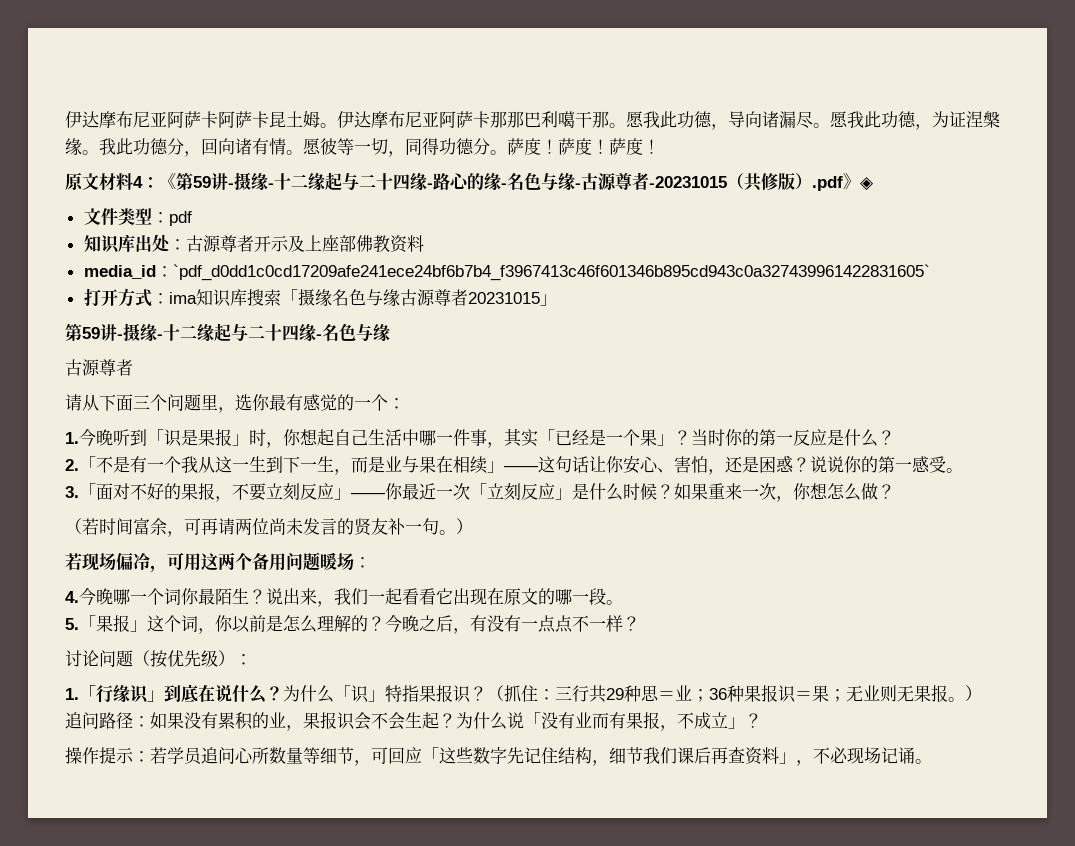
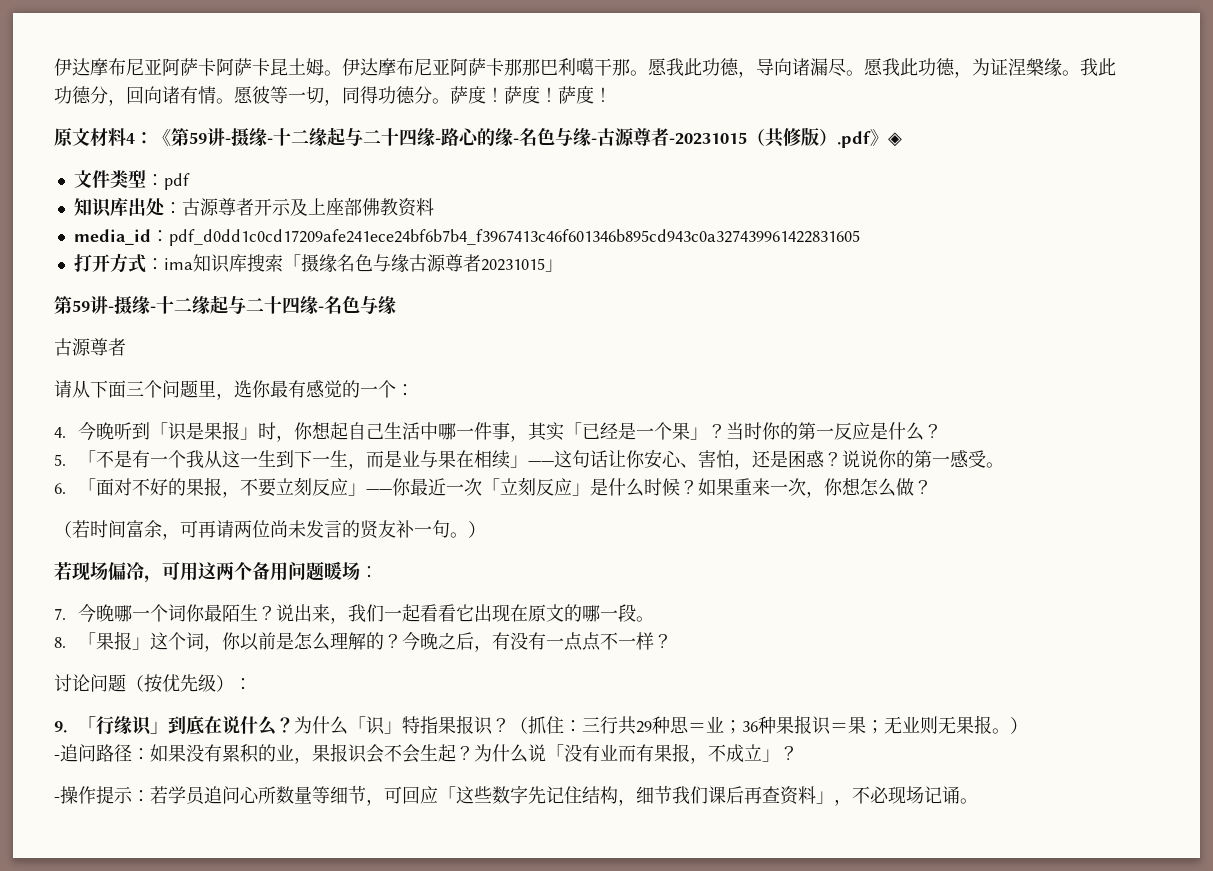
[172,264,930,281] `pdf_d0dd1c0cd17209afe241ece24bf6b7b4_f3967413c46f601346b895cd943c0a327439961422831605` -> [168,229,860,246] pdf_d0dd1c0cd17209afe241ece24bf6b7b4_f3967413c46f601346b895cd943c0a327439961422831605
[65,432,79,444] 1. -> [54,427,66,438] 4.
[65,459,79,471] 2. -> [54,454,66,466] 5.
[65,486,79,498] 3. -> [54,483,66,494] 6.
[65,591,79,603] 4. -> [54,608,66,620] 7.
[65,618,79,630] 5. -> [54,637,66,648] 8.
[65,688,79,700] 1. -> [54,721,67,733] 9.
(982, 693) none -> [54,755,60,760] -
(762, 720) none -> [54,797,60,802] -

